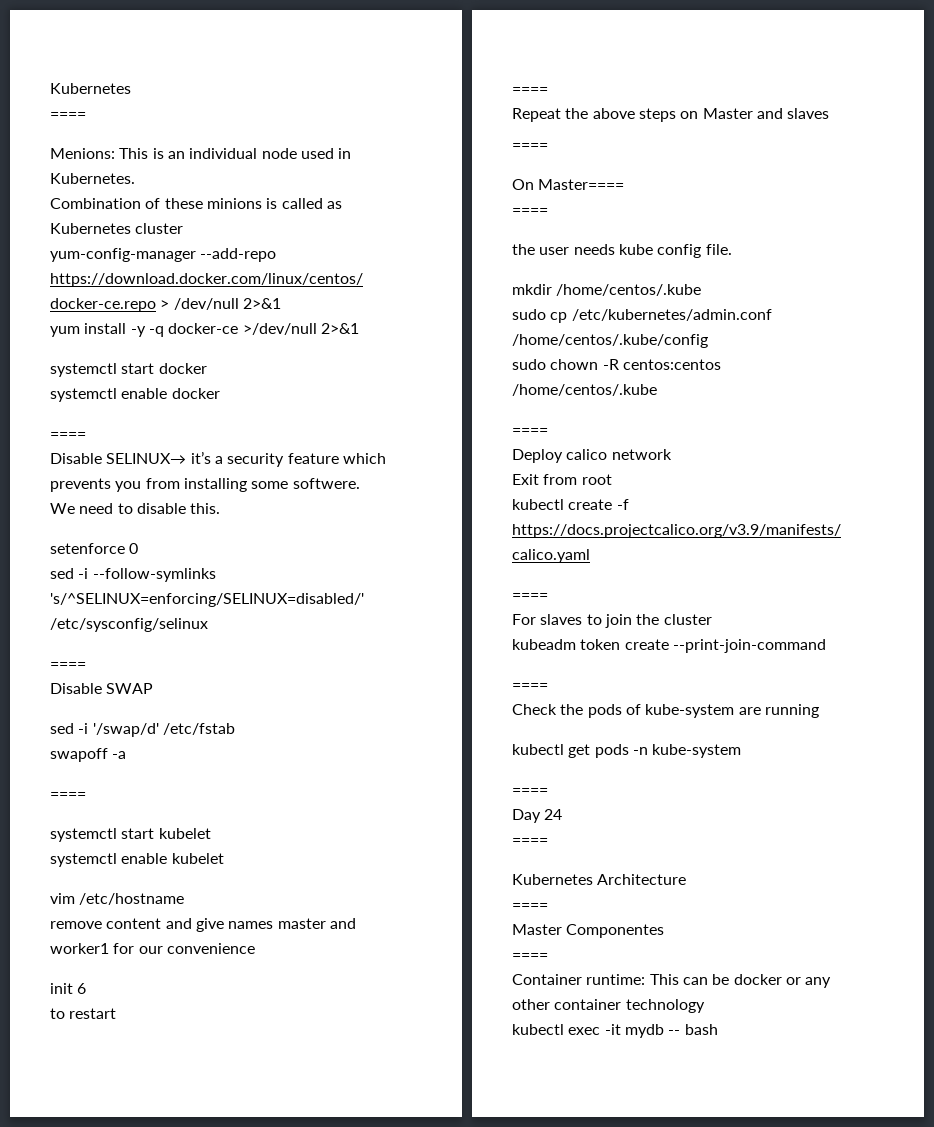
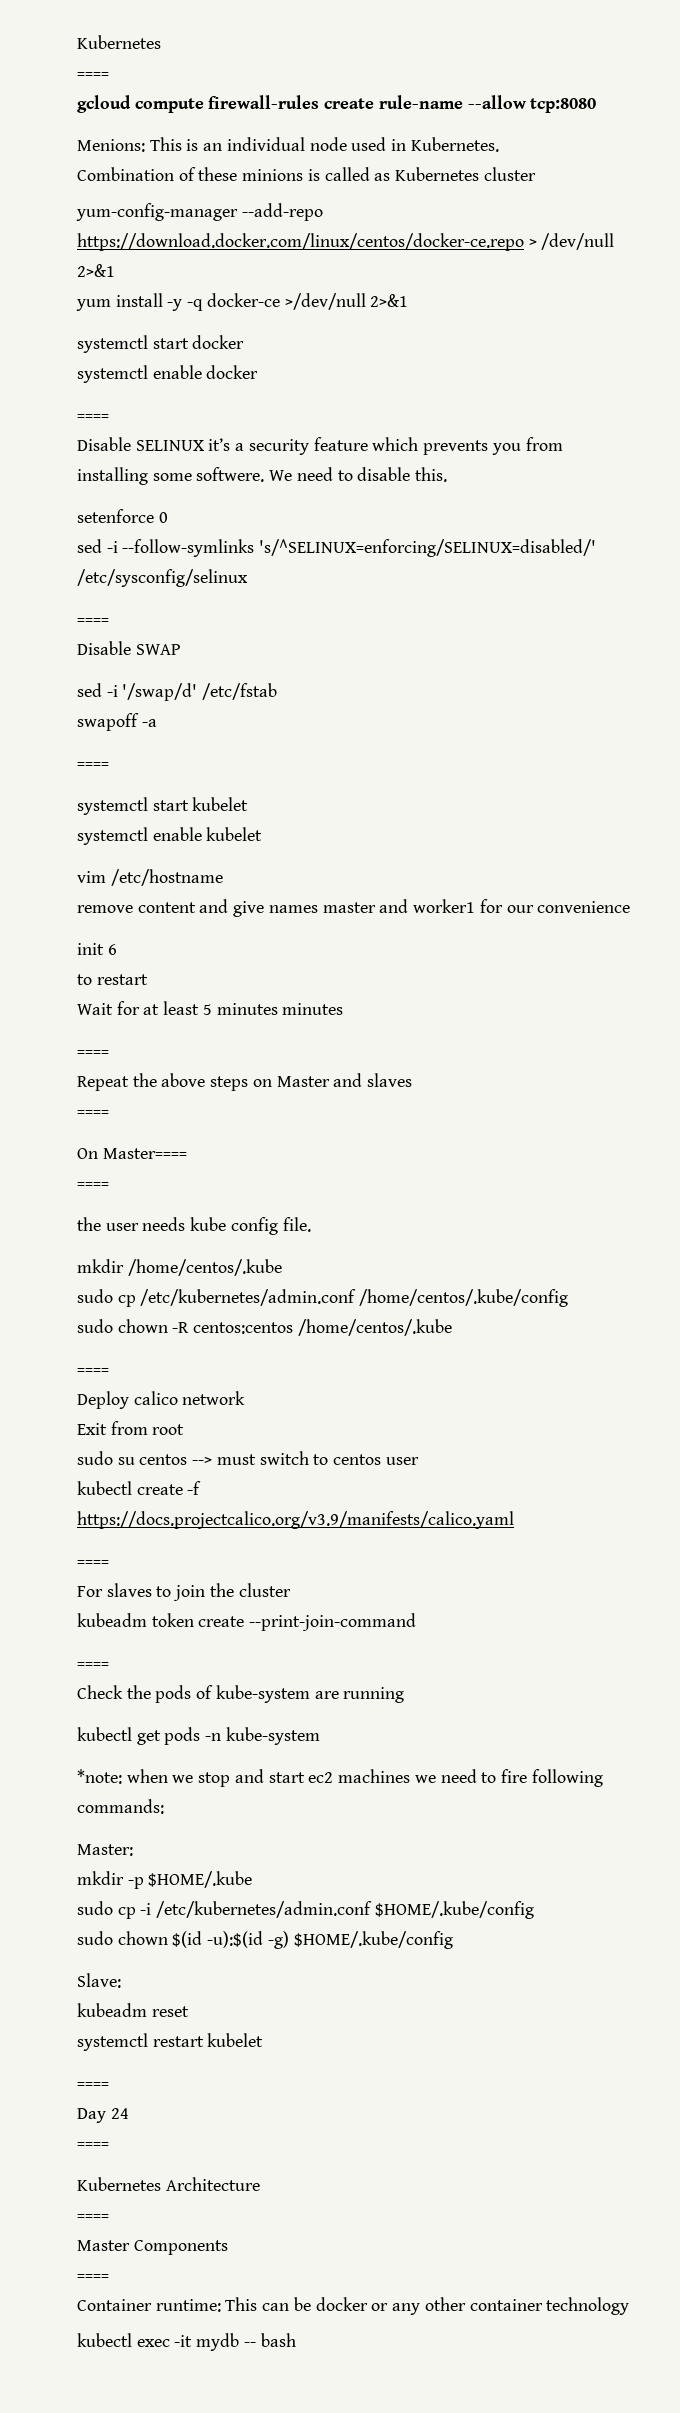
(86, 115) none -> [77,95,597,113] // gcloud compute firewall-rules create rule-name --allow tcp:8080
[106,453,187,464] SELINUX→ -> [135,440,204,451] SELINUX
(117, 1013) none -> [77,1001,344,1015] // Wait for at least 5 minutes minutes
(612, 479) none -> [77,1451,419,1465] // sudo su centos --> must switch to centos user
(742, 751) none -> [77,1769,603,1787] [77,1799,164,1814] [77,1844,133,1856] [77,1871,253,1889] [77,1901,534,1919] [77,1931,453,1949] [77,1973,121,1988] [77,2003,189,2017] [77,2033,264,2051] // *note: when we stop and start ec2 machines we need to fire following commands: // Master: // mkdir -p $HOME/.kube // sudo cp -i /etc/kubernetes/admin.conf $HOME/.kube/config // sudo chown $(id -u):$(id -g) $HOME/.kube/config // Slave: // kubeadm reset // systemctl restart kubelet
[566,924,665,938] Componentes -> [133,2240,228,2255] Components

